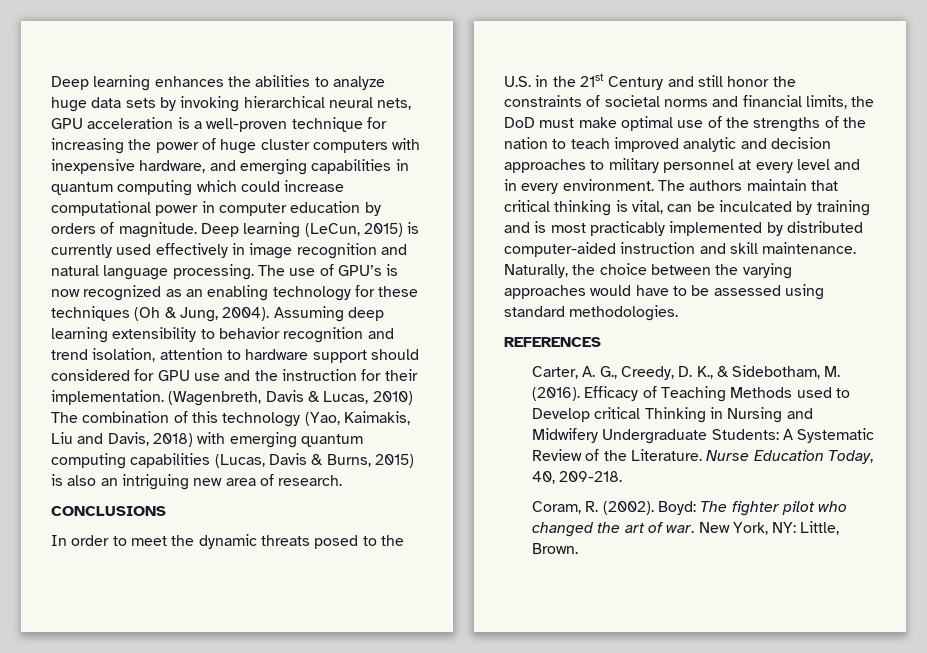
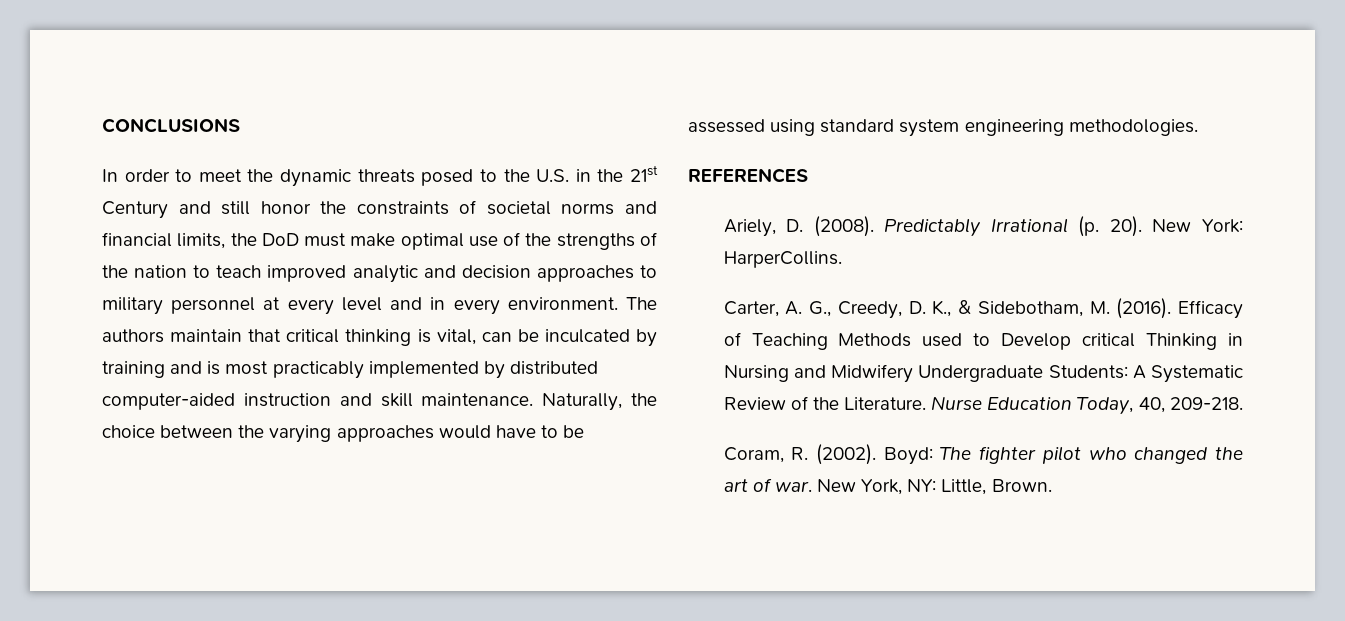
[51,75,385,91] [51,96,412,112] [51,117,387,132] [51,138,421,154] [51,159,409,175] [51,180,345,196] [51,201,381,216] [51,222,420,238] [51,243,407,259] [51,264,399,280] [51,285,419,301] [51,306,384,322] [51,327,394,343] [51,348,419,363] [51,369,418,381] [51,390,413,406] [51,411,410,427] [51,432,363,448] [51,453,414,469] [51,474,343,490] Deep learning enhances the abilities to analyze huge data sets by invoking hierarchical neural nets, GPU acceleration is a well-proven technique for increasing the power of huge cluster computers with inexpensive hardware, and emerging capabilities in quantum computing which could increase computational power in computer education by orders of magnitude. Deep learning (LeCun, 2015) is currently used effectively in image recognition and natural language processing. The use of GPU’s is now recognized as an enabling technology for these techniques (Oh & Jung, 2004). Assuming deep learning extensibility to behavior recognition and trend isolation, attention to hardware support should considered for GPU use and the instruction for their implementation. (Wagenbreth, Davis & Lucas, 2010) The combination of this technology (Yao, Kaimakis, Liu and Davis, 2018) with emerging quantum computing capabilities (Lucas, Davis & Burns, 2015) is also an intriguing new area of research. // -> (102, 125) none
(565, 311) none -> [899,119,1064,137] system engineering
(601, 342) none -> [723,216,1243,237] [723,251,842,268] // Ariely, D. (2008). Predictably Irrational (p. 20). New York: HarperCollins.

